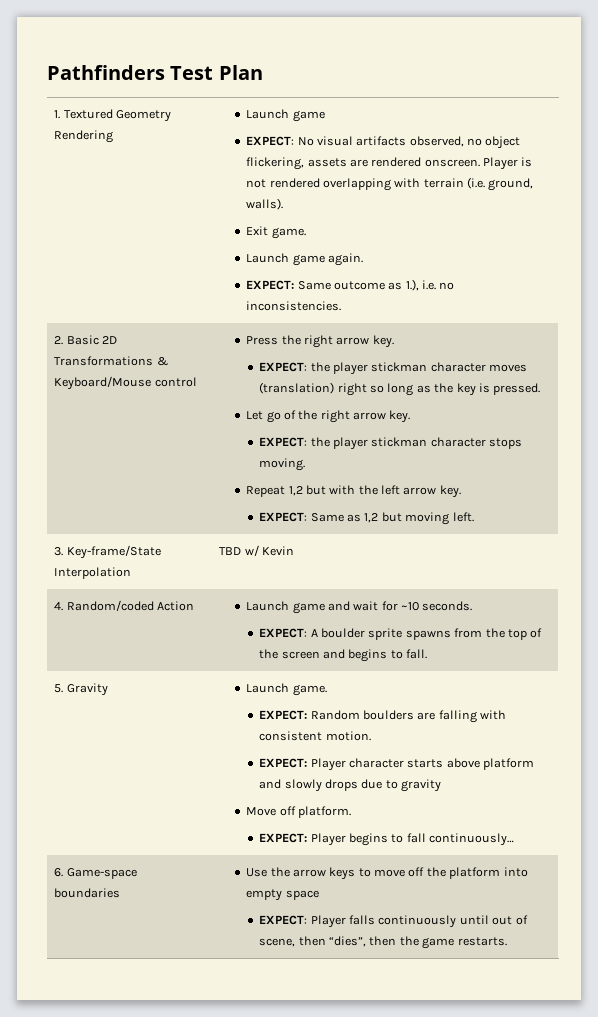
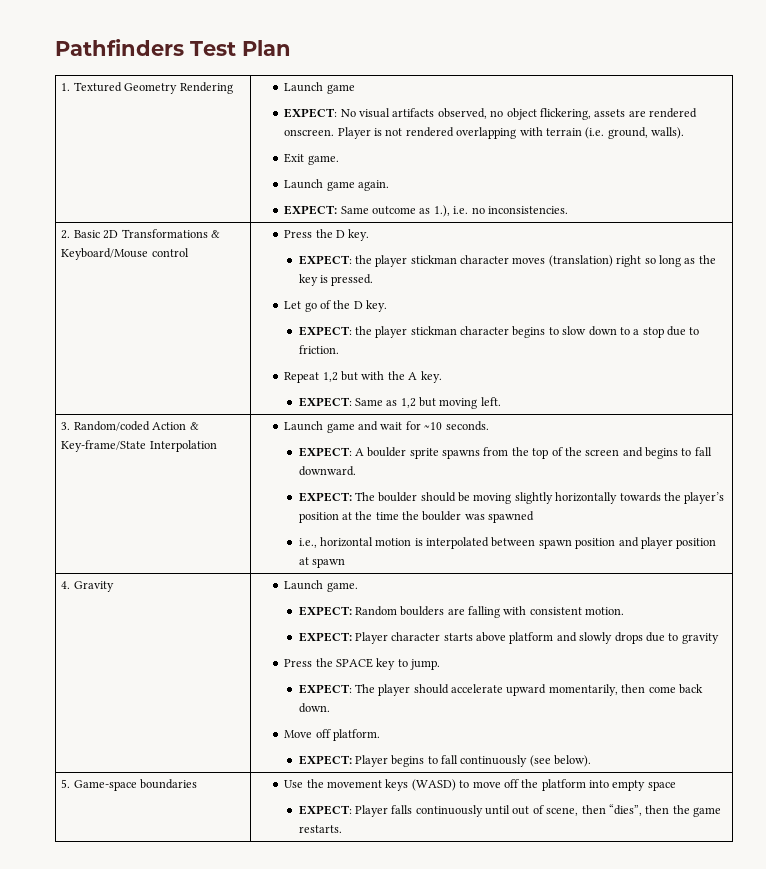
[303,335,370,348] right arrow -> [336,230,346,238] D
[320,410,411,423] [259,437,523,450] [259,458,306,471] right arrow key. // EXPECT: the player stickman character stops moving. -> [353,300,388,312] [298,326,700,338] [298,345,339,354] D key. // EXPECT: the player stickman character begins to slow down to a stop due to friction.
[381,485,437,495] left arrow -> [408,372,418,380] A
(64, 551) none -> [73,421,199,431] Random/coded Action &
[219,545,295,556] [54,600,195,611] | TBD w/ Kevin // 4. Random/coded Action -> (217, 446) none
[406,649,428,659] [54,684,64,693] fall. // 5. -> [694,447,712,456] [298,466,356,476] [298,492,725,504] [298,511,535,523] [298,537,717,549] [298,557,345,568] [61,581,71,589] fall downward. // EXPECT: The boulder should be moving slightly horizontally towards the player’s position at the time the boulder was spawned // i.e., horizontal motion is interpolated between spawn position and player position at spawn // 4.
(442, 785) none -> [284,658,441,670] [298,684,703,696] [298,703,330,713] // Press the SPACE key to jump. // EXPECT: The player should accelerate upward momentarily, then come back down.
[429,833,515,846] [54,868,64,877] continuously… // 6. -> [460,755,592,767] [61,779,71,788] continuously (see below). // 5.
[292,867,356,880] arrow keys -> [327,779,456,791] movement keys (WASD)

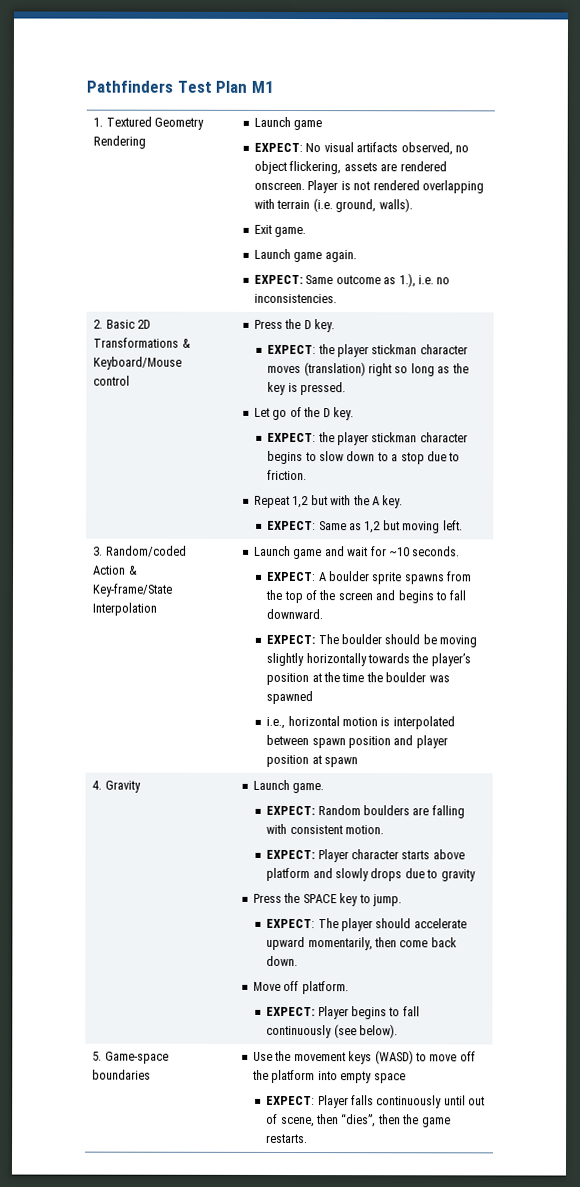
(291, 48) none -> [250,80,274,93] M1

